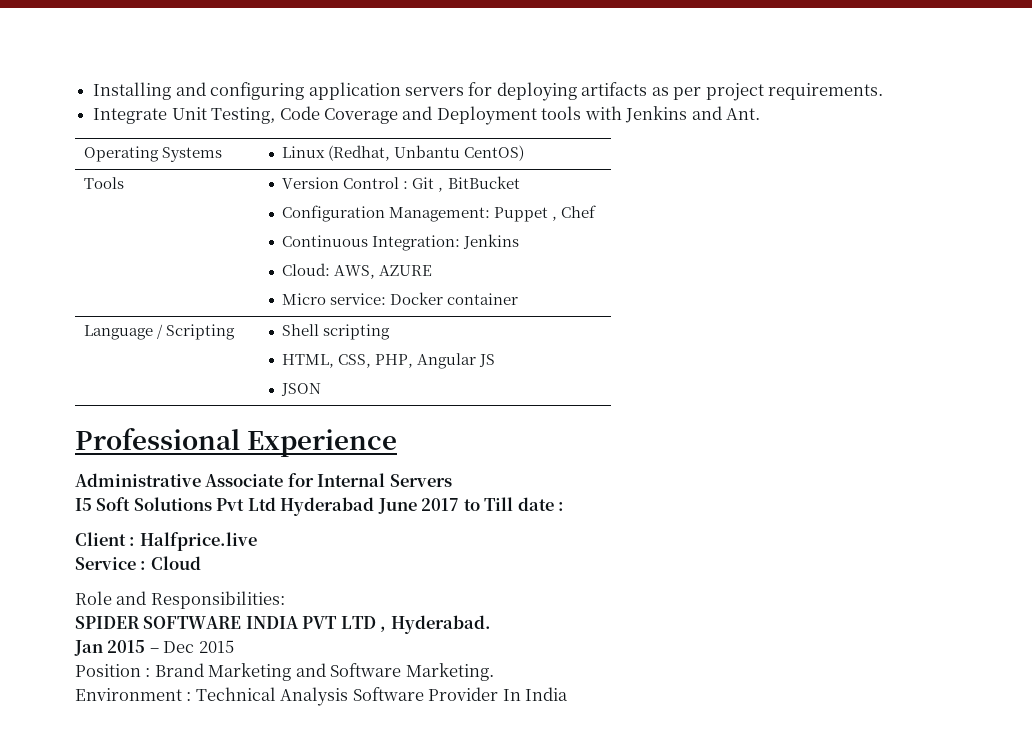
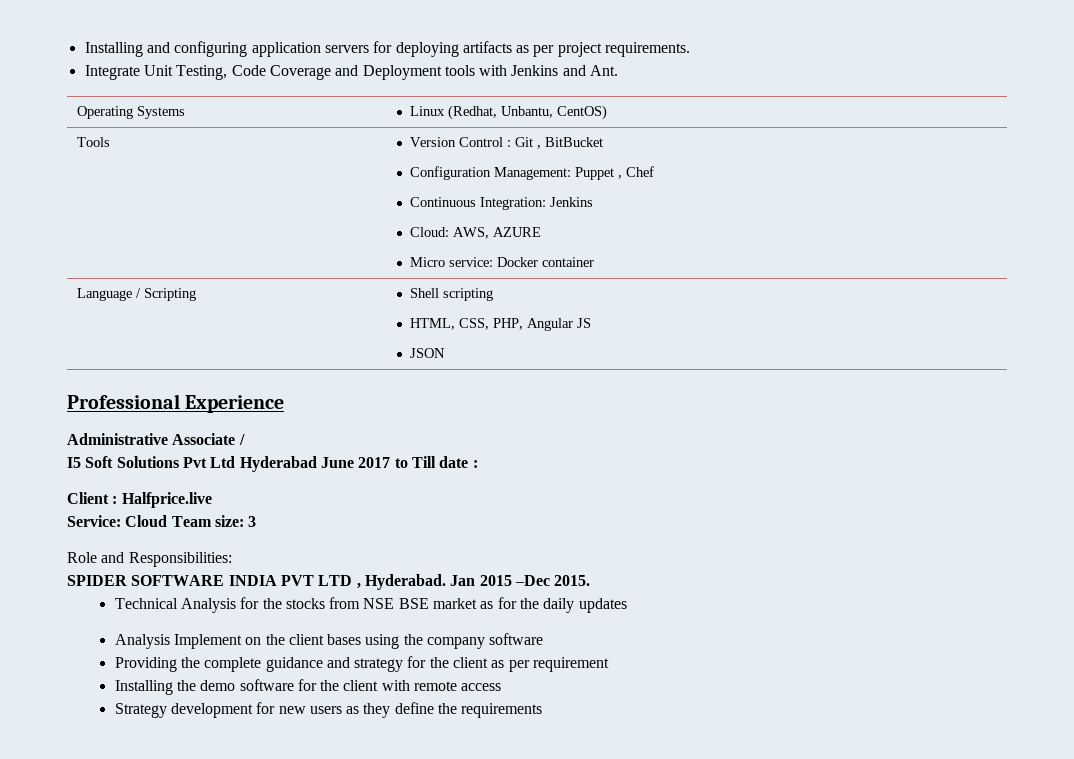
[394,145,461,158] Unbantu -> [501,106,554,118] Unbantu,
[287,473,452,487] for Internal Servers -> [238,434,245,445] /
[75,557,147,570] Service : -> [67,515,121,527] Service:
(201, 563) none -> [171,515,257,527] Team size: 3
(491, 624) // -> (446, 582) none
[149,640,234,653] [75,663,494,681] [75,687,569,706] – Dec 2015 // Position : Brand Marketing and Software Marketing. // Environment : Technical Analysis Software Provider In India -> [514,575,591,586] [114,597,627,613] [114,633,544,649] [114,656,610,672] [114,679,502,695] [114,702,543,718] –Dec 2015. // Technical Analysis for the stocks from NSE BSE market as for the daily updates // Analysis Implement on the client bases using the company software // Providing the complete guidance and strategy for the client as per requirement // Installing the demo software for the client with remote access // Strategy development for new users as they define the requirements

